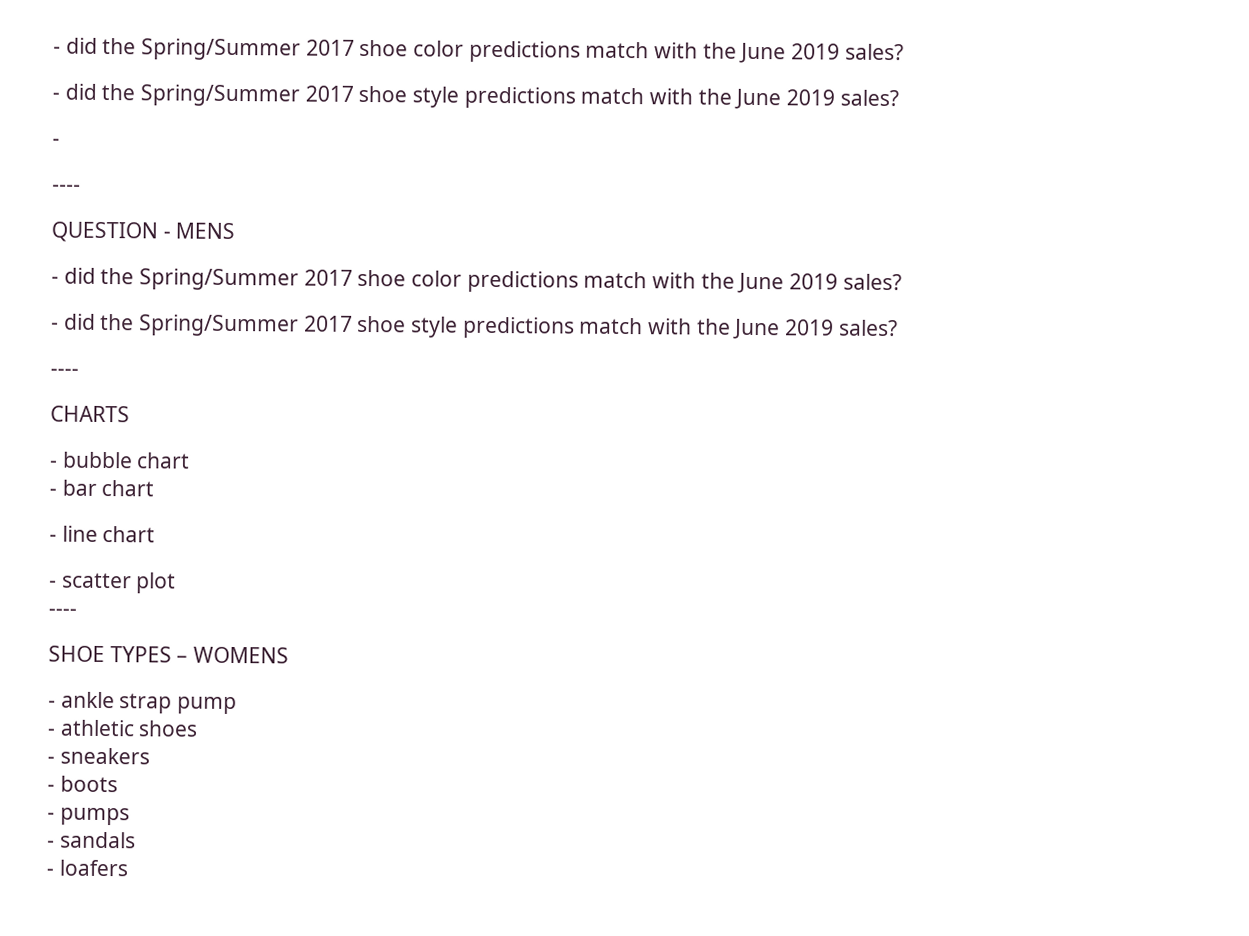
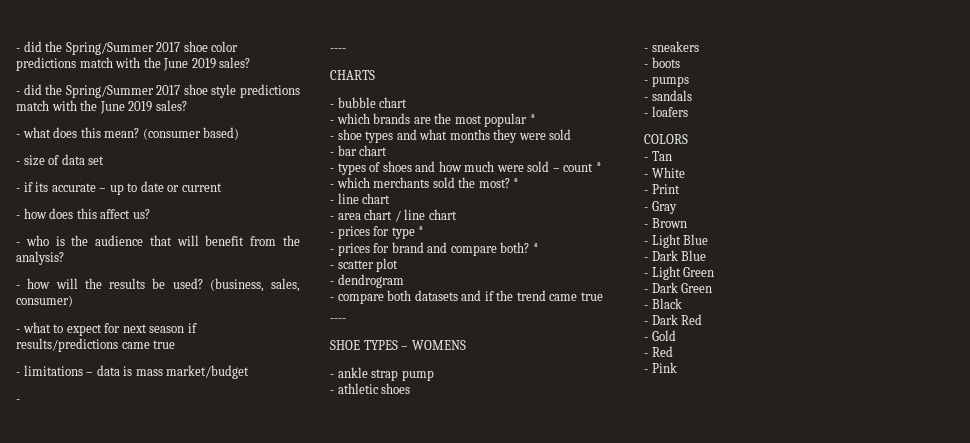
[52,184,81,192] [51,221,236,243] [51,267,902,294] [51,313,898,340] // ---- // QUESTION - MENS // - did the Spring/Summer 2017 shoe color predictions match with the June 2019 sales? // - did the Spring/Summer 2017 shoe style predictions match with the June 2019 sales? -> [22,127,240,140] [16,154,105,166] [16,181,222,195] [16,208,150,219] [16,235,300,246] [16,251,64,265] [16,278,300,292] [16,295,73,307] [16,322,197,336] [16,338,176,352] [16,365,250,379] [16,399,20,403] what does this mean? (consumer based) // - size of data set // - if its accurate – up to date or current // - how does this affect us? // - who is the audience that will benefit from the analysis? // - how will the results be used? (business, sales, consumer) // - what to expect for next season if results/predictions came true // - limitations – data is mass market/budget // -
[61,479,155,497] [49,525,156,543] [49,572,177,594] bar chart // - line chart // - scatter plot -> [336,113,536,127] [330,129,572,143] [330,145,388,156] [330,161,602,175] [330,177,520,188] [330,193,391,204] [330,209,457,222] [330,226,425,239] [330,242,539,256] [330,258,399,272] [330,274,404,288] [330,290,603,304] which brands are the most popular * // - shoe types and what months they were sold // - bar chart // - types of shoes and how much were sold – count * // - which merchants sold the most? * // - line chart // - area chart / line chart // - prices for type * // - prices for brand and compare both? * // - scatter plot // - dendrogram // - compare both datasets and if the trend came true
(128, 868) none -> [644,134,688,144] [644,151,672,161] [644,167,685,178] [644,184,680,194] [644,201,677,214] [644,218,687,228] [644,234,709,248] [644,250,707,261] [644,266,715,280] [644,282,713,293] [644,298,682,309] [644,314,703,325] [644,330,676,341] [644,346,673,357] [644,362,677,373] // COLORS // - Tan // - White // - Print // - Gray // - Brown // - Light Blue // - Dark Blue // - Light Green // - Dark Green // - Black // - Dark Red // - Gold // - Red // - Pink

